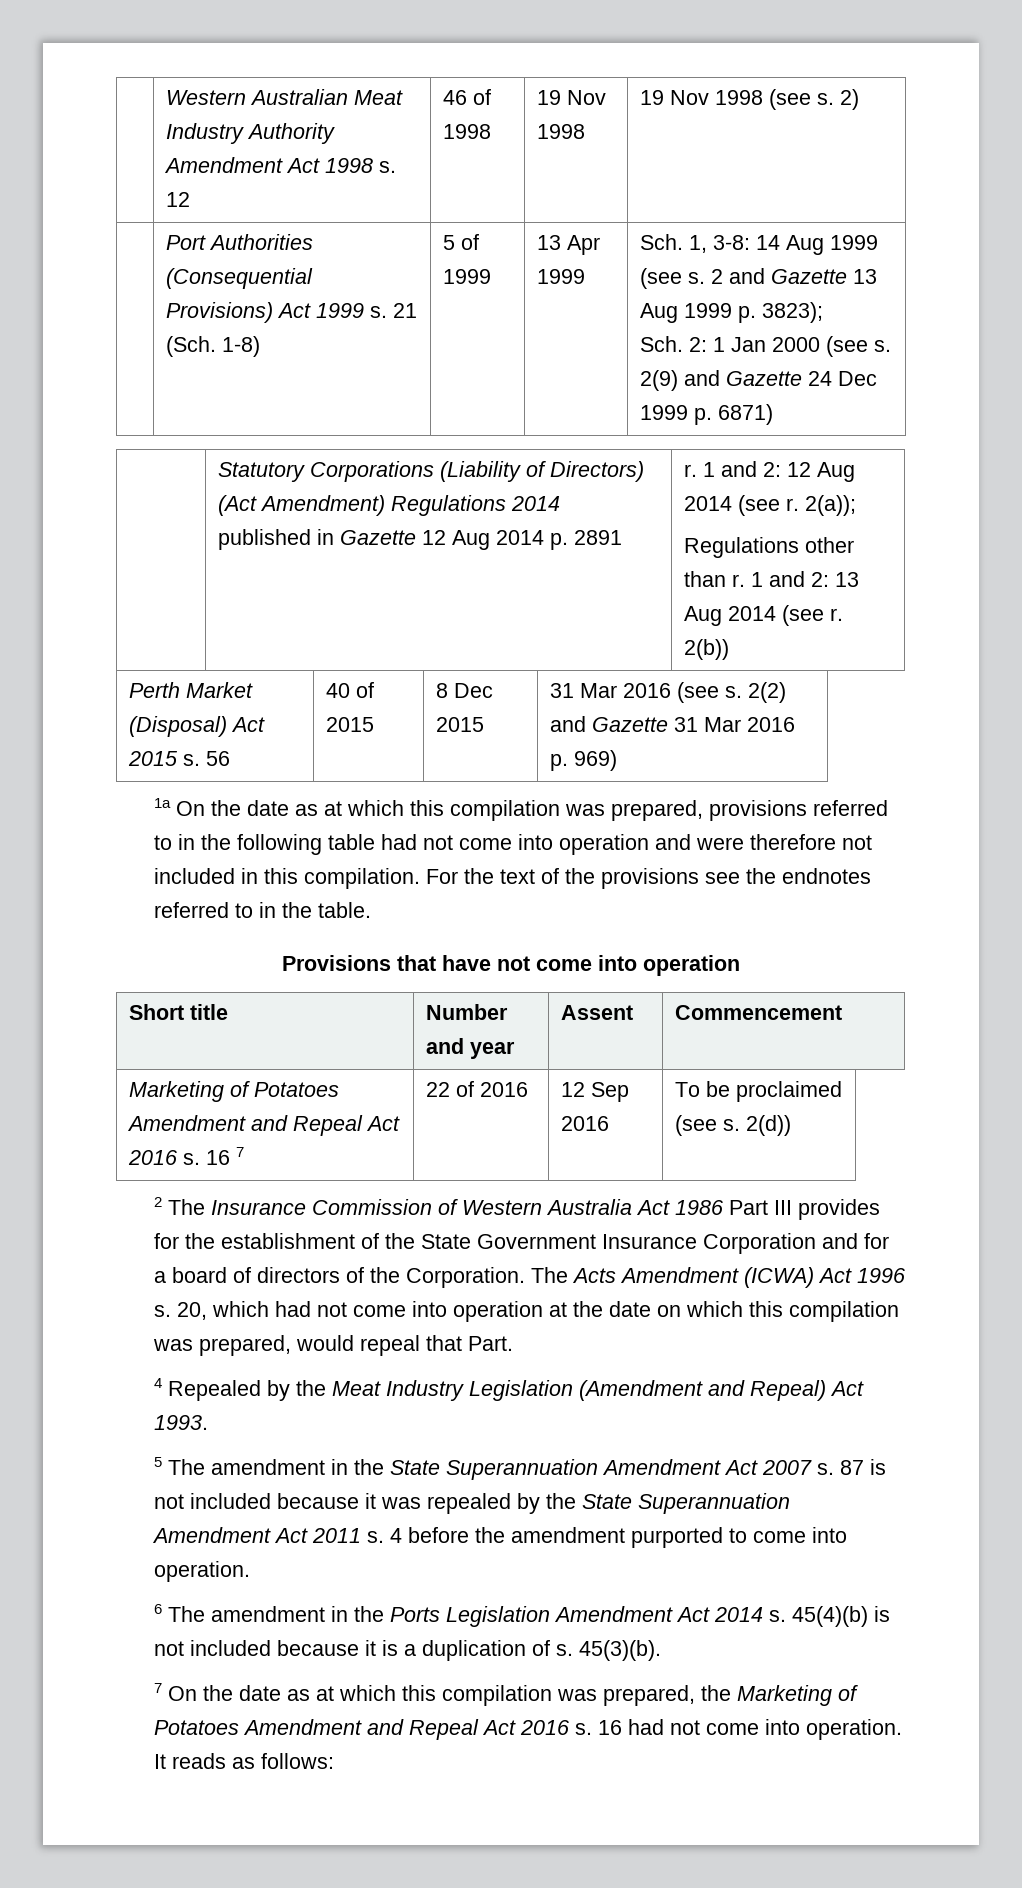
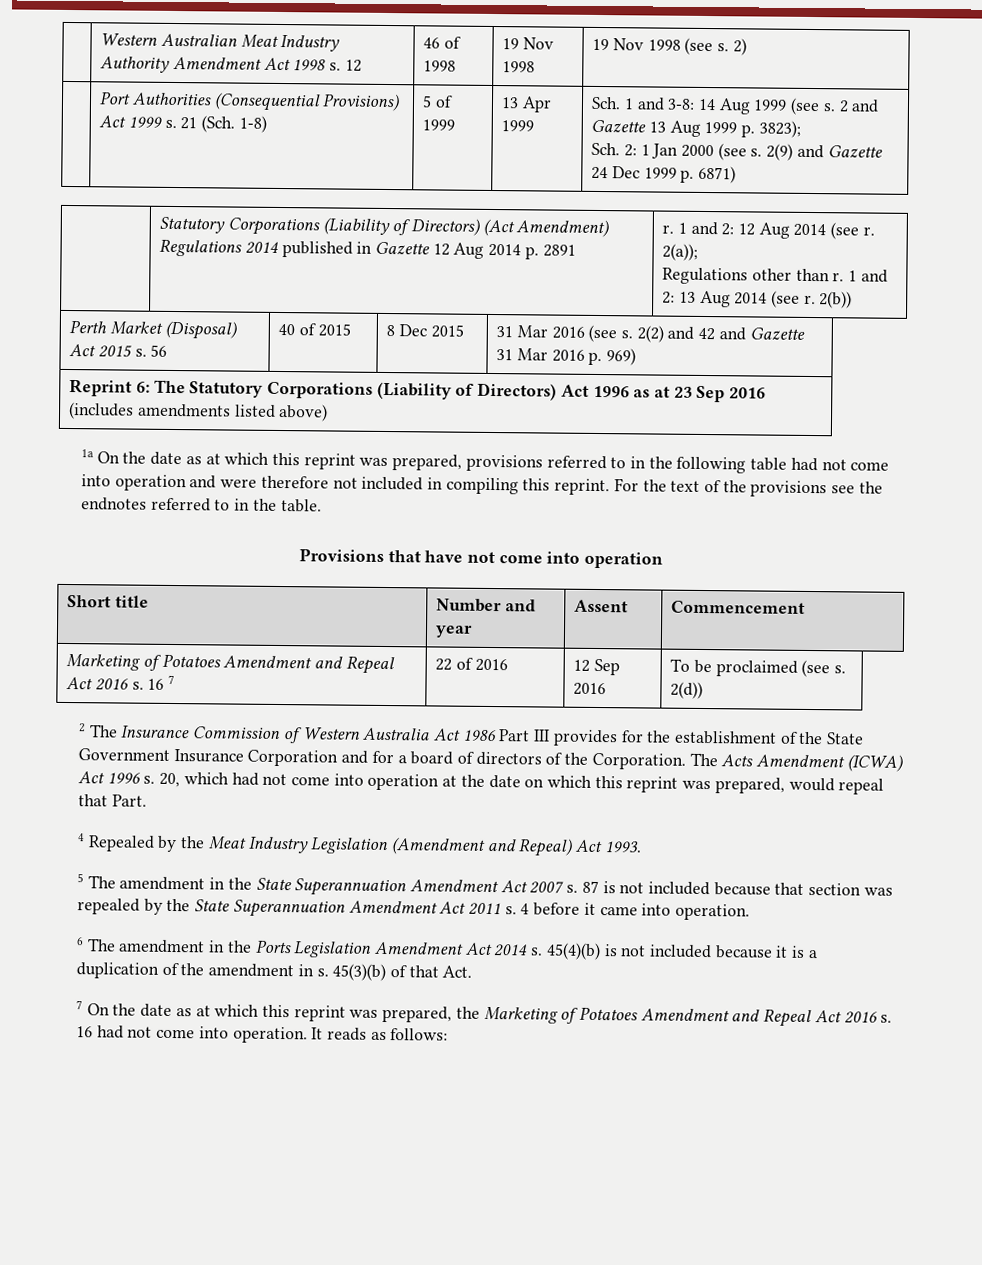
[689,235,708,253] 1, -> [623,97,665,111] 1 and
(587, 724) none -> [698,327,746,341] 42 and
(618, 760) none -> [69,379,767,403] [68,402,329,422] // Reprint 6: The Statutory Corporations (Liability of Directors) Act 1996 as at 23 Sep 2016 (includes amendments listed above)
[449,800,560,821] compilation -> [303,453,356,470] reprint
[263,868,420,889] this compilation. -> [445,477,611,496] compiling this reprint.
[788,1301,899,1322] compilation -> [626,776,679,793] reprint
[364,1493,376,1509] it -> [774,882,862,896] that section
[474,1527,806,1548] the amendment purported to come -> [583,902,638,916] it came
[555,1640,661,1661] s. 45(3)(b). -> [180,963,473,982] the amendment in s. 45(3)(b) of that Act.
[441,1685,552,1706] compilation -> [293,1005,346,1022] reprint

